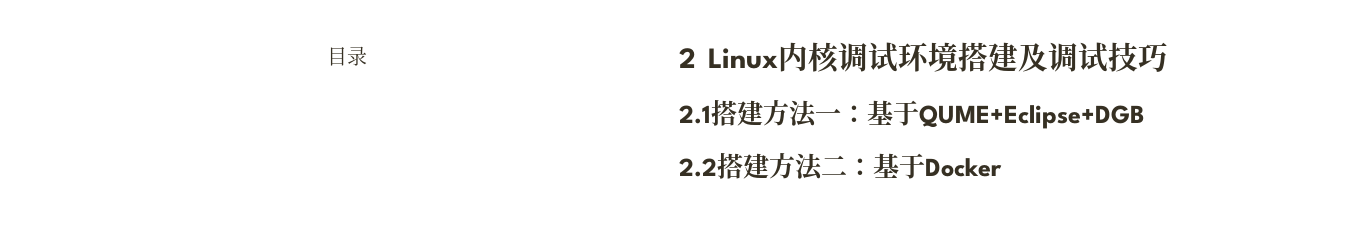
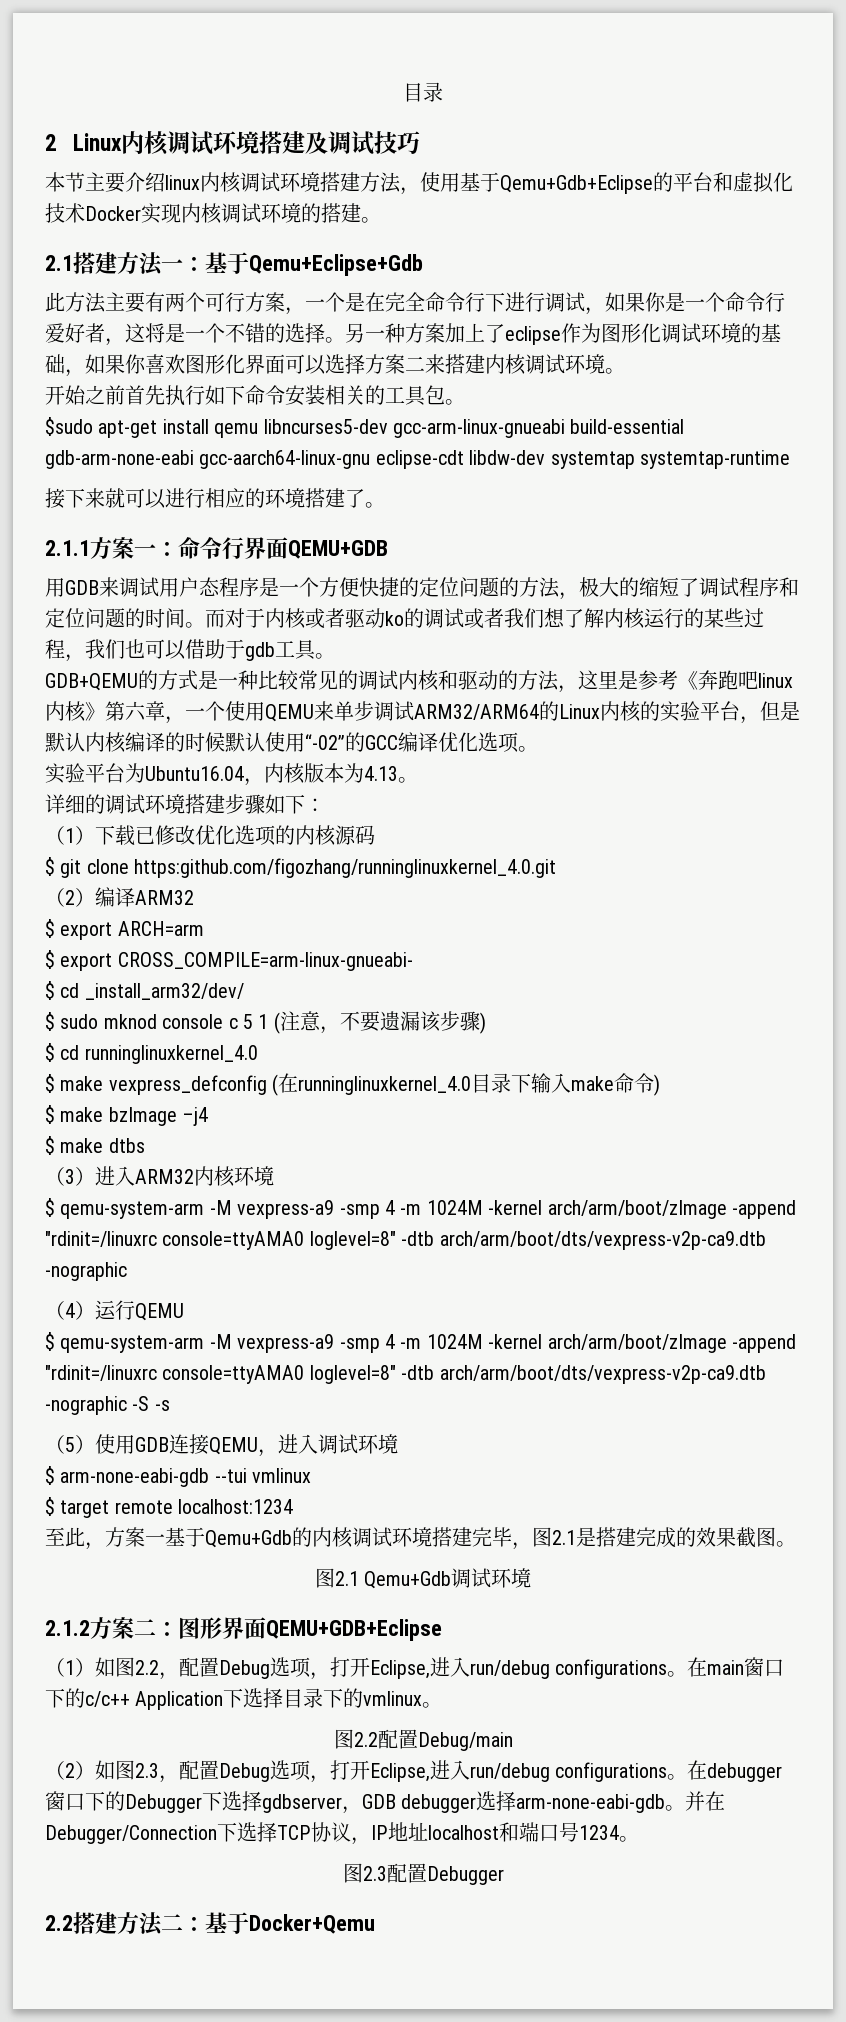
(1168, 57) none -> [45,172,793,195] [45,203,381,224] // 本节主要介绍linux内核调试环境搭建方法，使用基于Qemu+Gdb+Eclipse的平台和虚拟化技术Docker实现内核调试环境的搭建。
[919,105,1145,129] QUME+Eclipse+DGB -> [249,254,423,276] [45,292,785,315] [45,323,781,346] [45,354,625,377] [45,385,465,406] [45,417,685,438] [45,450,790,469] [45,488,385,509] [45,537,388,559] [45,577,799,600] [45,608,764,629] [45,639,335,662] [45,670,793,693] [45,701,800,724] [45,732,538,753] [45,763,418,786] [45,794,325,814] [45,825,375,846] [45,857,557,878] [45,887,194,907] [45,919,204,940] [45,950,413,971] [45,981,244,1000] [45,1011,486,1034] [45,1043,258,1064] [45,1073,661,1096] [45,1105,209,1126] [45,1136,145,1155] [45,1166,274,1187] [45,1198,796,1219] [45,1231,766,1250] [45,1262,127,1281] [45,1300,184,1321] [45,1332,796,1353] [45,1365,766,1384] [45,1396,170,1415] [45,1434,398,1457] [45,1466,312,1487] [45,1497,294,1518] [45,1527,796,1550] [314,1568,532,1589] [45,1617,442,1641] [45,1657,785,1680] [45,1688,443,1710] [333,1729,513,1751] [45,1760,783,1783] [45,1791,726,1814] [45,1822,639,1845] [342,1863,504,1885] Qemu+Eclipse+Gdb // 此方法主要有两个可行方案，一个是在完全命令行下进行调试，如果你是一个命令行爱好者，这将是一个不错的选择。另一种方案加上了eclipse作为图形化调试环境的基础，如果你喜欢图形化界面可以选择方案二来搭建内核调试环境。 // 开始之前首先执行如下命令安装相关的工具包。 // $sudo apt-get install qemu libncurses5-dev gcc-arm-linux-gnueabi build-essential gdb-arm-none-eabi gcc-aarch64-linux-gnu eclipse-cdt libdw-dev systemtap systemtap-runtime // 接下来就可以进行相应的环境搭建了。 // 2.1.1方案一：命令行界面QEMU+GDB // 用GDB来调试用户态程序是一个方便快捷的定位问题的方法，极大的缩短了调试程序和定位问题的时间。而对于内核或者驱动ko的调试或者我们想了解内核运行的某些过程，我们也可以借助于gdb工具。 // GDB+QEMU的方式是一种比较常见的调试内核和驱动的方法，这里是参考《奔跑吧linux内核》第六章，一个使用QEMU来单步调试ARM32/ARM64的Linux内核的实验平台，但是默认内核编译的时候默认使用“-02”的GCC编译优化选项。 // 实验平台为Ubuntu16.04，内核版本为4.13。 // 详细的调试环境搭建步骤如下： // （1）下载已修改优化选项的内核源码 // $ git clone https:github.com/figozhang/runninglinuxkernel_4.0.git // （2）编译ARM32 // $ export ARCH=arm // $ export CROSS_COMPILE=arm-linux-gnueabi- // $ cd _install_arm32/dev/ // $ sudo mknod console c 5 1 (注意，不要遗漏该步骤) // $ cd runninglinuxkernel_4.0 // $ make vexpress_defconfig (在runninglinuxkernel_4.0目录下输入make命令) // $ make bzImage –j4 // $ make dtbs // （3）进入ARM32内核环境 // $ qemu-system-arm -M vexpress-a9 -smp 4 -m 1024M -kernel arch/arm/boot/zImage -append "rdinit=/linuxrc console=ttyAMA0 loglevel=8" -dtb arch/arm/boot/dts/vexpress-v2p-ca9.dtb -nographic // （4）运行QEMU // $ qemu-system-arm -M vexpress-a9 -smp 4 -m 1024M -kernel arch/arm/boot/zImage -append "rdinit=/linuxrc console=ttyAMA0 loglevel=8" -dtb arch/arm/boot/dts/vexpress-v2p-ca9.dtb -nographic -S -s // （5）使用GDB连接QEMU，进入调试环境 // $ arm-none-eabi-gdb --tui vmlinux // $ target remote localhost:1234 // 至此，方案一基于Qemu+Gdb的内核调试环境搭建完毕，图2.1是搭建完成的效果截图。 // 图2.1 Qemu+Gdb调试环境 // 2.1.2方案二：图形界面QEMU+GDB+Eclipse // （1）如图2.2，配置Debug选项，打开Eclipse,进入run/debug configurations。在main窗口下的c/c++ Application下选择目录下的vmlinux。 // 图2.2配置Debug/main // （2）如图2.3，配置Debug选项，打开Eclipse,进入run/debug configurations。在debugger窗口下的Debugger下选择gdbserver，GDB debugger选择arm-none-eabi-gdb。并在Debugger/Connection下选择TCP协议，IP地址localhost和端口号1234。 // 图2.3配置Debugger
[925,158,1002,177] Docker -> [249,1914,375,1934] Docker+Qemu

